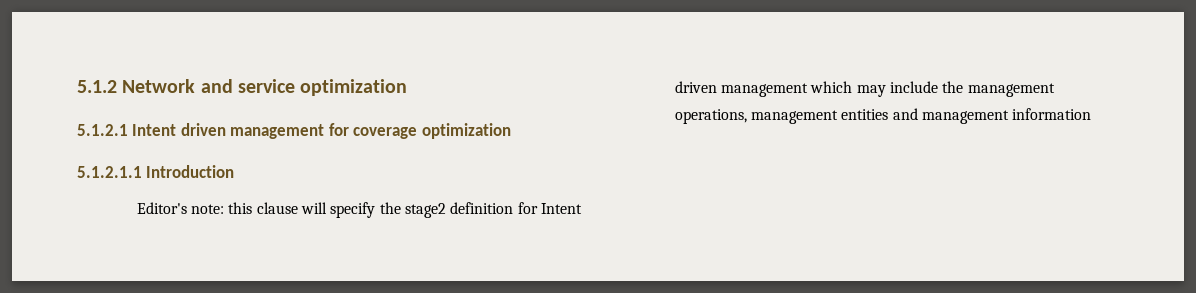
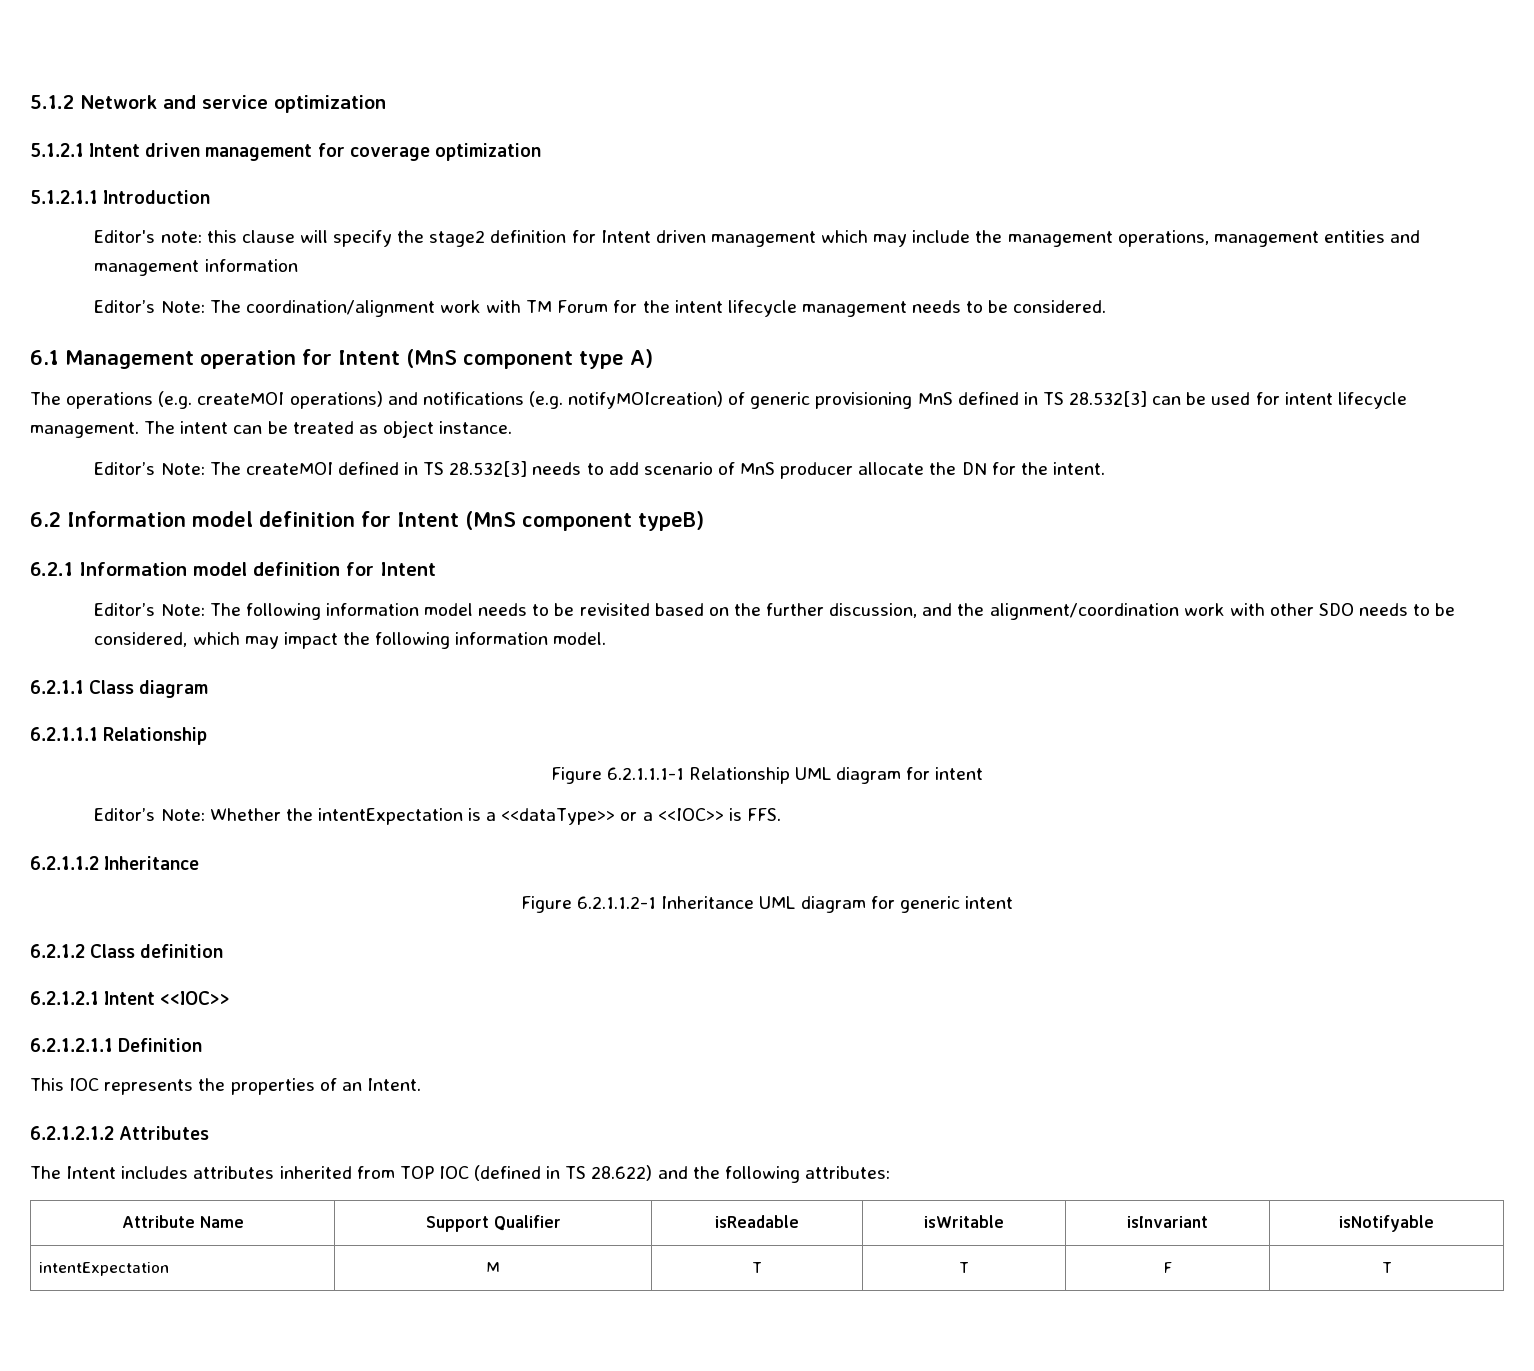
(1092, 114) none -> [94,300,1107,317] [30,349,653,369] [30,391,1407,409] [30,420,513,438] [94,461,1105,479] [30,511,704,531] [30,562,436,576] [94,603,1456,620] [94,632,607,649] [30,680,209,698] [30,727,208,745] [550,767,984,784] [94,808,781,825] [30,856,200,870] [521,896,1013,913] [30,944,224,958] [30,991,231,1005] [30,1038,203,1052] [30,1078,421,1095] [30,1126,210,1140] [30,1165,890,1183] [121,1215,244,1228] [425,1215,561,1232] [715,1215,799,1228] [924,1215,1004,1228] [1127,1216,1208,1228] [1339,1215,1434,1232] [39,1262,170,1276] [486,1262,500,1273] [752,1262,762,1273] [959,1262,969,1273] [1163,1262,1172,1273] [1381,1262,1392,1273] // Editor’s Note: The coordination/alignment work with TM Forum for the intent lifecycle management needs to be considered. // 6.1 Management operation for Intent (MnS component type A) // The operations (e.g. createMOI operations) and notifications (e.g. notifyMOIcreation) of generic provisioning MnS defined in TS 28.532[3] can be used for intent lifecycle management. The intent can be treated as object instance. // Editor’s Note: The createMOI defined in TS 28.532[3] needs to add scenario of MnS producer allocate the DN for the intent. // 6.2 Information model definition for Intent (MnS component typeB) // 6.2.1 Information model definition for Intent // Editor’s Note: The following information model needs to be revisited based on the further discussion, and the alignment/coordination work with other SDO needs to be considered, which may impact the following information model. // 6.2.1.1 Class diagram // 6.2.1.1.1 Relationship // Figure 6.2.1.1.1-1 Relationship UML diagram for intent // Editor’s Note: Whether the intentExpectation is a <<dataType>> or a <<IOC>> is FFS. // 6.2.1.1.2 Inheritance // Figure 6.2.1.1.2-1 Inheritance UML diagram for generic intent // 6.2.1.2 Class definition // 6.2.1.2.1 Intent <<IOC>> // 6.2.1.2.1.1 Definition // This IOC represents the properties of an Intent. // 6.2.1.2.1.2 Attributes // The Intent includes attributes inherited from TOP IOC (defined in TS 28.622) and the following attributes: // Attribute Name | Support Qualifier | isReadable | isWritable | isInvariant | isNotifyable // intentExpectation | M | T | T | F | T

